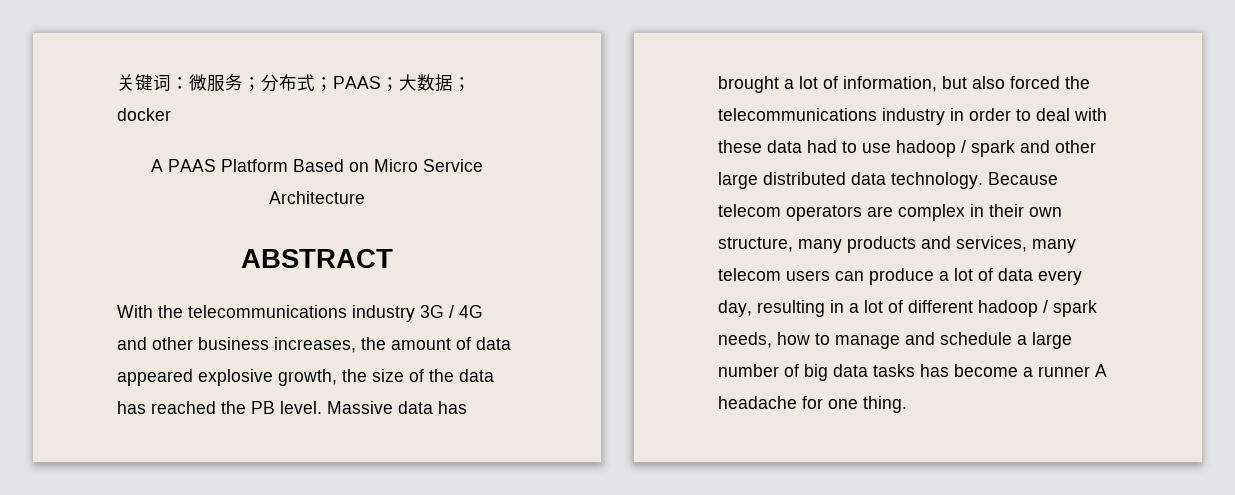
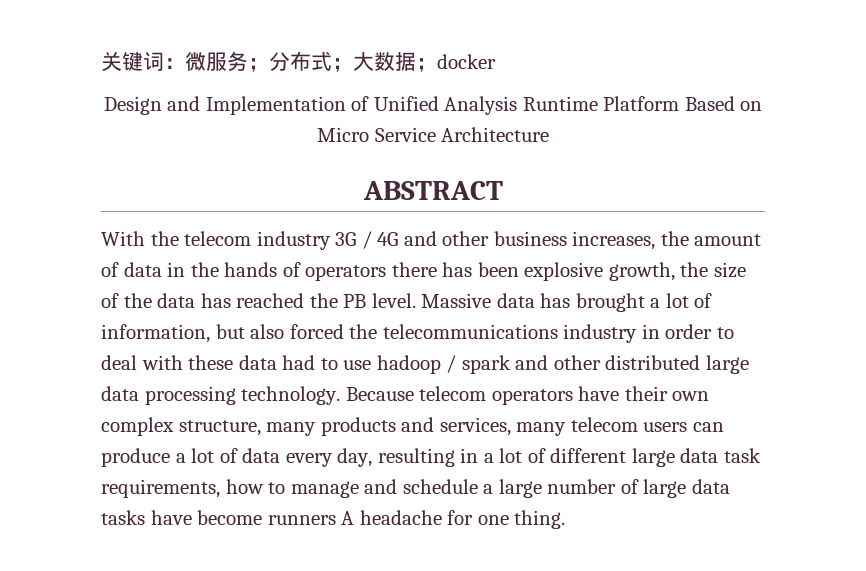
[333,76,399,92] PAAS； -> (353, 65) none
[151,159,216,172] A PAAS -> [103,96,598,115] Design and Implementation of Unified Analysis Runtime
[188,305,347,318] telecommunications -> [184,231,252,246] telecom
[117,369,193,386] appeared -> [167,262,519,281] in the hands of operators there has been
[718,172,886,189] large distributed data -> [605,355,749,374] [101,386,236,405] distributed large data processing
[867,204,984,221] are complex in -> [578,386,620,401] have
(1062, 212) none -> [101,417,174,436] complex
[978,300,1097,317] [718,332,772,348] hadoop / spark needs, -> [631,448,762,467] [101,479,220,498] large data task requirements,
[804,364,828,381] big -> [643,479,687,498] large
[920,364,1090,377] has become a runner -> [150,510,336,525] have become runners

